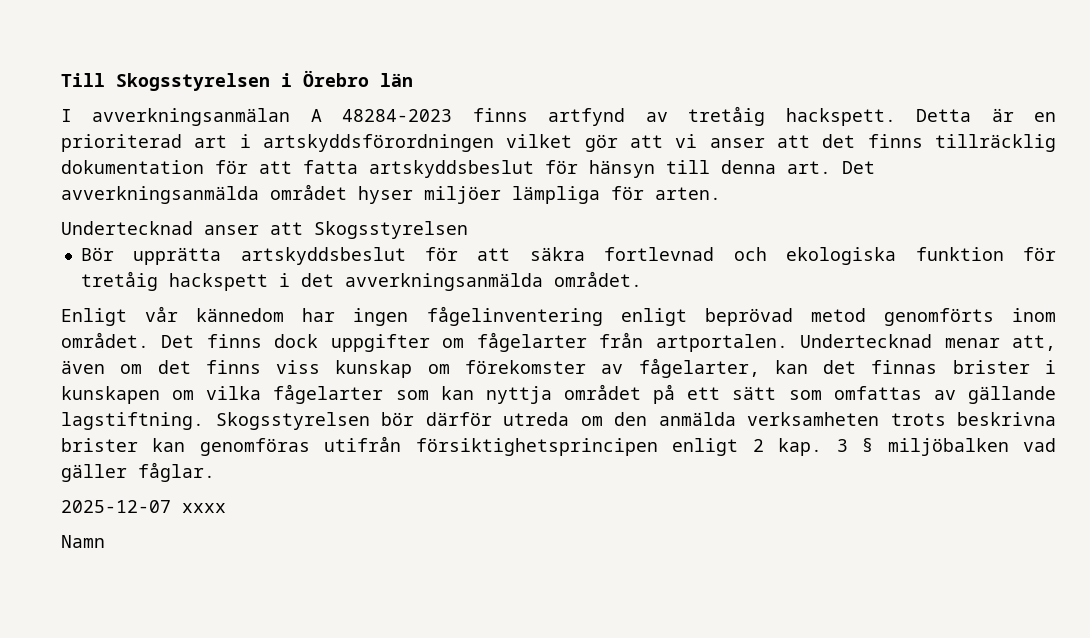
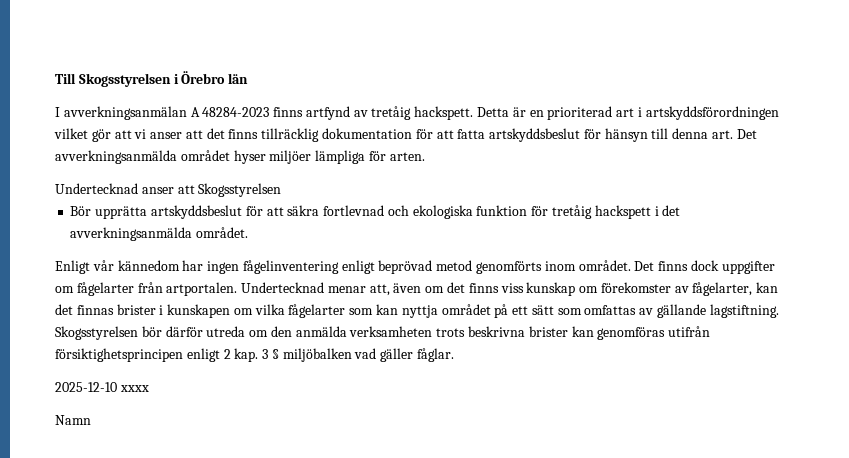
[61,500,171,513] 2025-12-07 -> [55,382,117,392] 2025-12-10

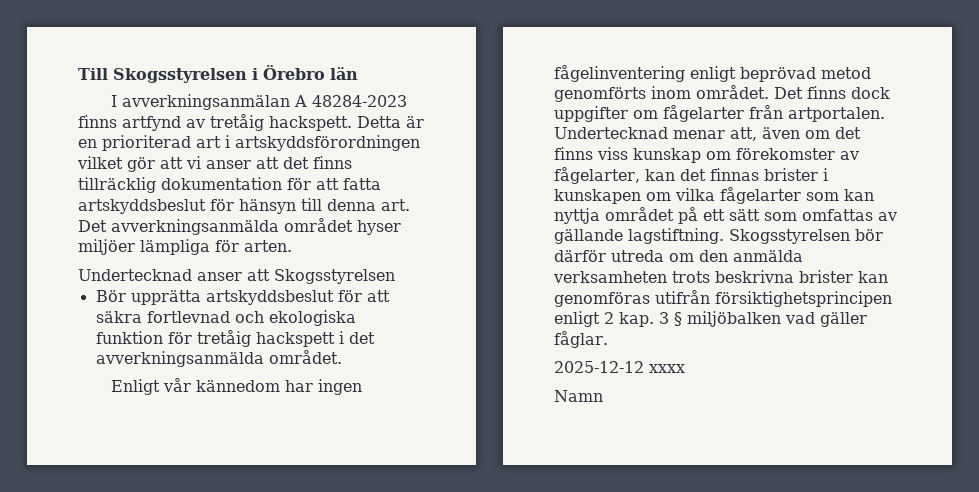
[55,382,117,392] 2025-12-10 -> [554,361,644,373] 2025-12-12

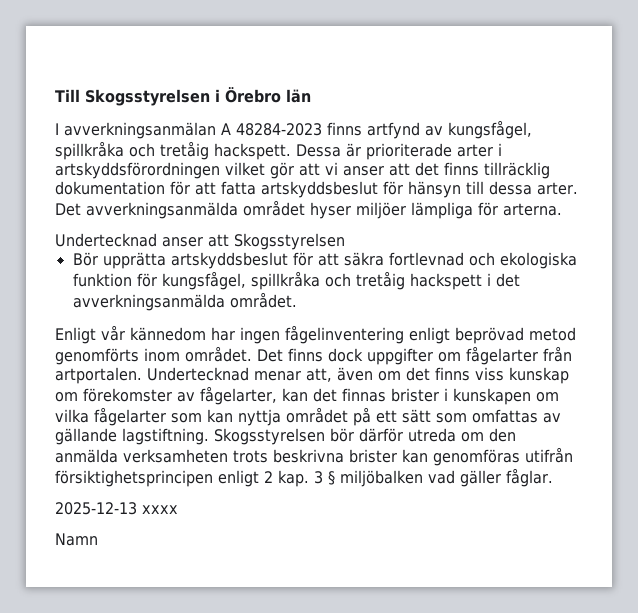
[210,114,424,131] [78,135,221,151] tretåig hackspett. Detta är en prioriterad art -> [448,120,532,139] [55,141,493,160] kungsfågel, spillkråka och tretåig hackspett. Dessa är prioriterade arter
[327,199,410,211] denna art. -> [489,181,578,195] dessa arter.
[244,240,292,252] arten. -> [503,203,562,216] arterna.
(192, 338) none -> [161,271,351,290] kungsfågel, spillkråka och
[554,361,644,373] 2025-12-12 -> [55,502,137,515] 2025-12-13

